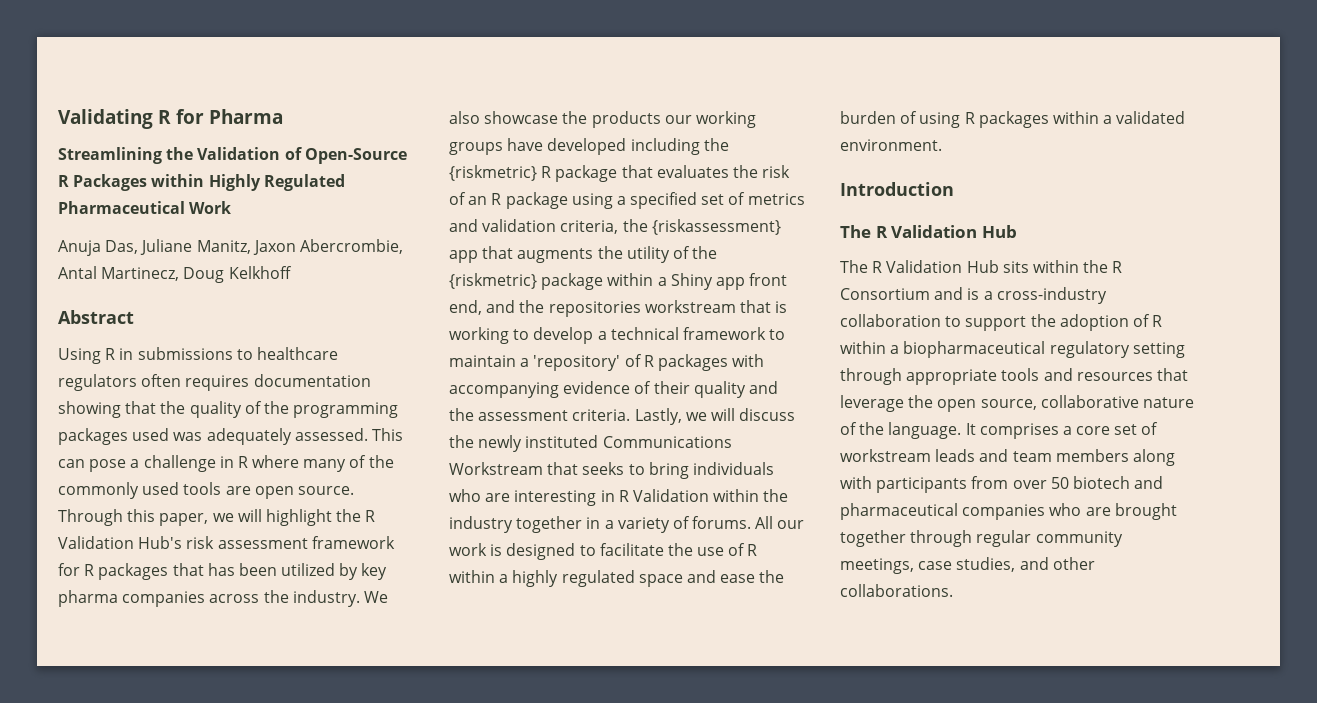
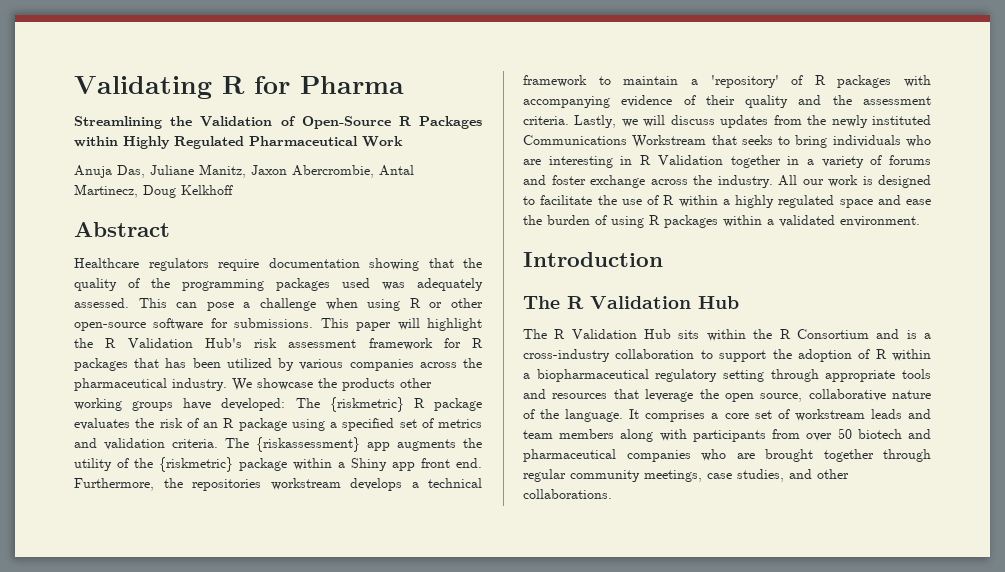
[58,347,338,364] [58,374,250,391] Using R in submissions to healthcare regulators often requires -> [74,258,259,271] Healthcare regulators require
[219,455,394,472] [58,482,354,499] [58,509,234,526] in R where many of the commonly used tools are open source. Through this paper, we -> [325,298,484,311] [74,318,392,331] when using R or other open-source software for submissions. This paper
[361,563,388,580] [58,590,118,607] key pharma -> [299,359,344,370] various
(289, 596) none -> [74,378,167,391] pharmaceutical
[449,111,480,124] also -> (252, 384) none
[664,115,692,124] our -> [400,378,432,388] other
[547,138,729,155] developed including the -> [221,398,320,411] developed: The
[621,165,653,178] that -> (482, 404) none
[560,219,648,234] criteria, the -> [172,438,249,448] criteria. The
[482,246,514,259] that -> (390, 446) none
[449,300,516,315] end, and -> [456,458,482,468] [74,478,154,491] end. Furthermore,
[739,300,788,313] [449,327,594,344] that is working to develop -> [350,478,402,491] develops
(796, 414) none -> [720,115,802,128] updates from
[713,489,789,502] [449,516,513,533] within the industry -> (723, 160) none
[692,516,752,529] forums. -> [889,155,931,165] [523,175,773,188] forums and foster exchange across the industry.

